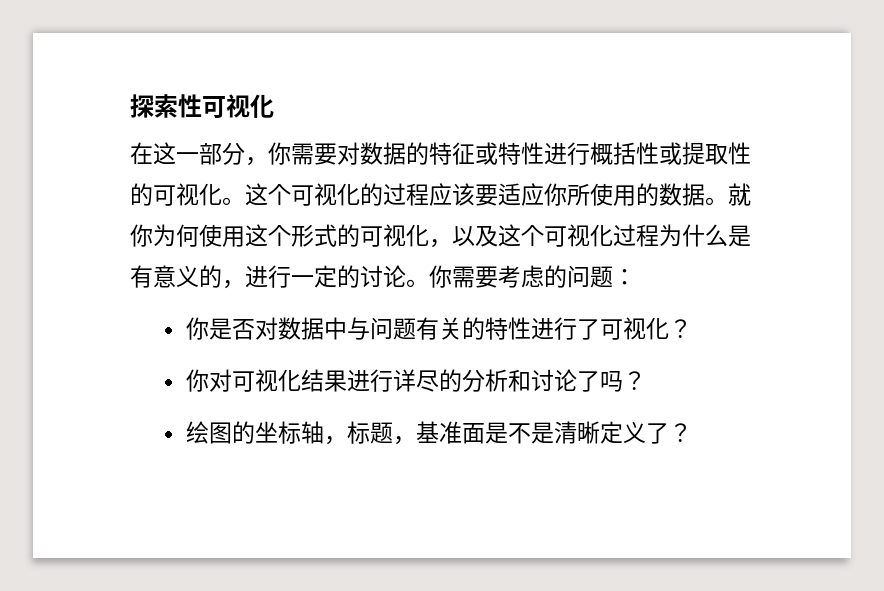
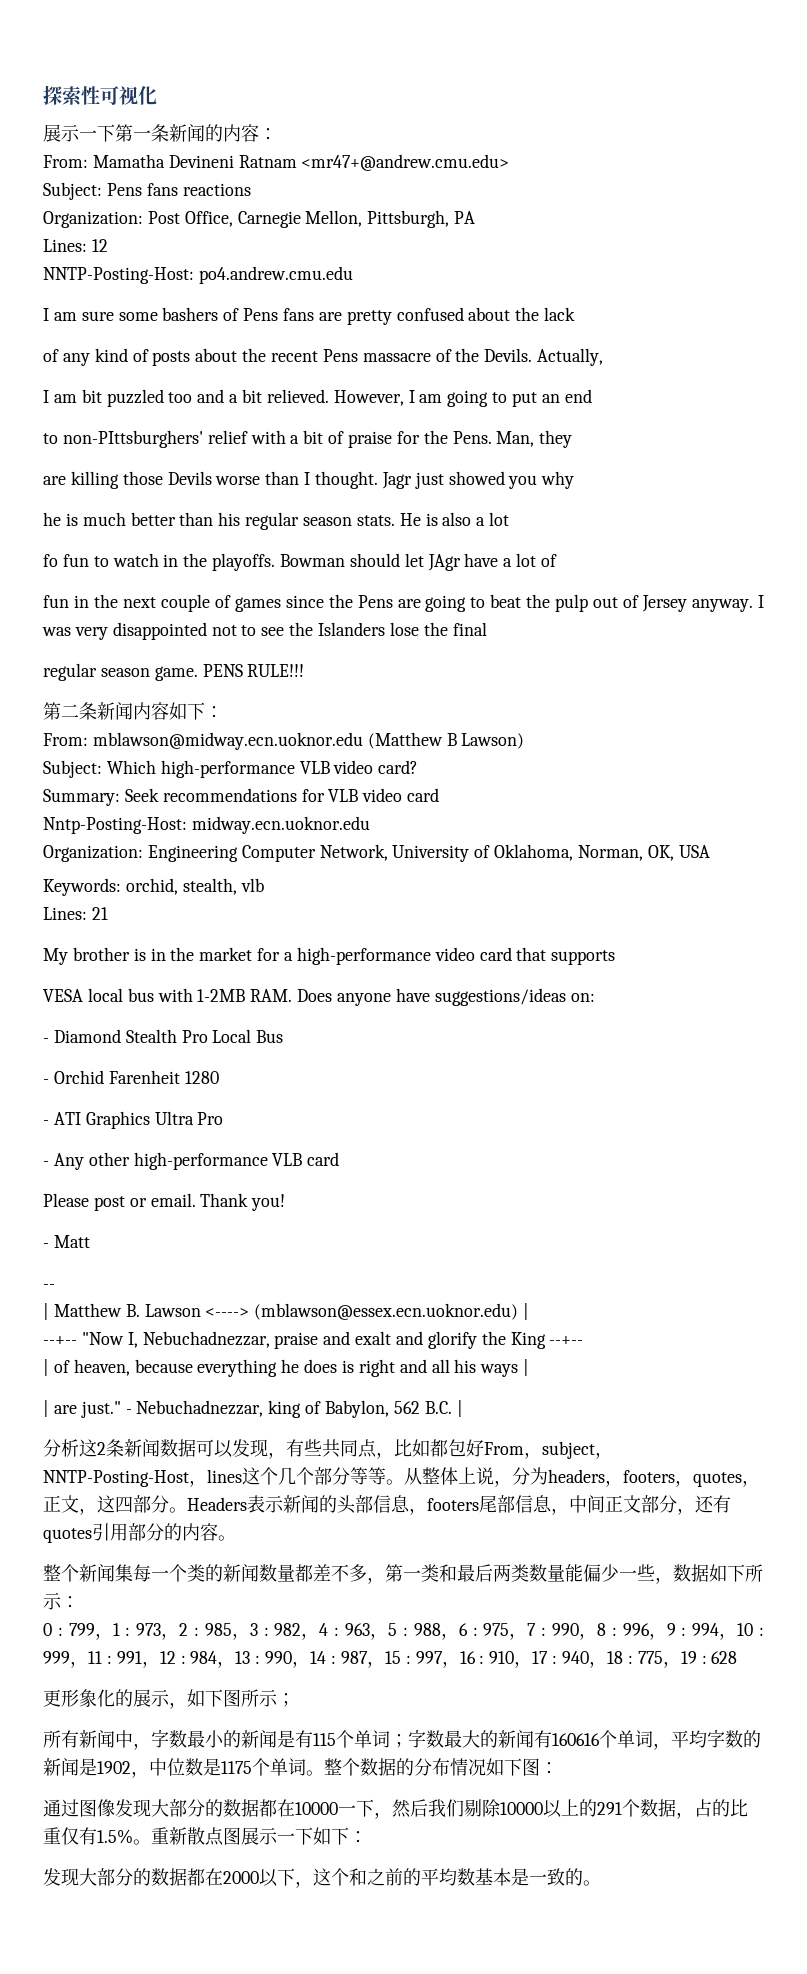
[130,142,751,166] [130,183,751,206] [130,224,751,248] [130,265,636,289] [186,317,693,340] [186,369,647,392] [186,421,693,445] 在这一部分，你需要对数据的特征或特性进行概括性或提取性的可视化。这个可视化的过程应该要适应你所使用的数据。就你为何使用这个形式的可视化，以及这个可视化过程为什么是有意义的，进行一定的讨论。你需要考虑的问题： // 你是否对数据中与问题有关的特性进行了可视化？ // 你对可视化结果进行详尽的分析和讨论了吗？ // 绘图的坐标轴，标题，基准面是不是清晰定义了？ -> [43,124,277,142] [43,154,510,171] [43,182,251,200] [43,210,476,228] [43,239,108,252] [43,266,353,284] [43,307,576,325] [43,348,604,366] [43,389,592,407] [43,430,573,448] [43,471,575,489] [43,512,510,530] [43,553,558,571] [43,594,765,612] [42,622,487,640] [43,663,305,681] [43,702,223,720] [43,732,525,750] [43,760,419,778] [43,788,440,806] [43,816,370,834] [43,844,710,862] [43,878,264,896] [43,907,108,920] [43,947,616,965] [43,988,595,1006] [43,1029,284,1043] [43,1070,219,1084] [43,1111,224,1129] [43,1152,340,1170] [43,1193,286,1211] [43,1235,90,1248] [43,1284,55,1289] [43,1303,530,1320] [43,1331,584,1349] [43,1359,530,1377] [43,1400,463,1418] [43,1439,613,1459] [43,1467,760,1487] [43,1495,731,1515] [43,1523,236,1543] [43,1564,763,1584] [43,1592,79,1610] [43,1623,765,1640] [43,1651,738,1668] [43,1689,295,1709] [43,1729,761,1750] [43,1758,558,1778] [43,1799,748,1819] [43,1827,367,1846] [43,1868,601,1888] 展示一下第一条新闻的内容： // From: Mamatha Devineni Ratnam <mr47+@andrew.cmu.edu> // Subject: Pens fans reactions // Organization: Post Office, Carnegie Mellon, Pittsburgh, PA // Lines: 12 // NNTP-Posting-Host: po4.andrew.cmu.edu // I am sure some bashers of Pens fans are pretty confused about the lack // of any kind of posts about the recent Pens massacre of the Devils. Actually, // I am bit puzzled too and a bit relieved. However, I am going to put an end // to non-PIttsburghers' relief with a bit of praise for the Pens. Man, they // are killing those Devils worse than I thought. Jagr just showed you why // he is much better than his regular season stats. He is also a lot // fo fun to watch in the playoffs. Bowman should let JAgr have a lot of // fun in the next couple of games since the Pens are going to beat the pulp out of Jersey anyway. I was very disappointed not to see the Islanders lose the final // regular season game. PENS RULE!!! // 第二条新闻内容如下： // From: mblawson@midway.ecn.uoknor.edu (Matthew B Lawson) // Subject: Which high-performance VLB video card? // Summary: Seek recommendations for VLB video card // Nntp-Posting-Host: midway.ecn.uoknor.edu // Organization: Engineering Computer Network, University of Oklahoma, Norman, OK, USA // Keywords: orchid, stealth, vlb // Lines: 21 // My brother is in the market for a high-performance video card that supports // VESA local bus with 1-2MB RAM. Does anyone have suggestions/ideas on: // - Diamond Stealth Pro Local Bus // - Orchid Farenheit 1280 // - ATI Graphics Ultra Pro // - Any other high-performance VLB card // Please post or email. Thank you! // - Matt // -- // | Matthew B. Lawson <----> (mblawson@essex.ecn.uoknor.edu) | // --+-- "Now I, Nebuchadnezzar, praise and exalt and glorify the King --+-- // | of heaven, because everything he does is right and all his ways | // | are just." - Nebuchadnezzar, king of Babylon, 562 B.C. | // 分析这2条新闻数据可以发现，有些共同点，比如都包好From，subject，NNTP-Posting-Host，lines这个几个部分等等。从整体上说，分为headers，footers，quotes，正文，这四部分。Headers表示新闻的头部信息，footers尾部信息，中间正文部分，还有quotes引用部分的内容。 // 整个新闻集每一个类的新闻数量都差不多，第一类和最后两类数量能偏少一些，数据如下所示： // 0 : 799，1 : 973，2 : 985，3 : 982，4 : 963，5 : 988，6 : 975，7 : 990，8 : 996，9 : 994，10 : 999，11 : 991，12 : 984，13 : 990，14 : 987，15 : 997，16 : 910，17 : 940，18 : 775，19 : 628 // 更形象化的展示，如下图所示； // 所有新闻中，字数最小的新闻是有115个单词；字数最大的新闻有160616个单词，平均字数的新闻是1902，中位数是1175个单词。整个数据的分布情况如下图： // 通过图像发现大部分的数据都在10000一下，然后我们剔除10000以上的291个数据，占的比重仅有1.5%。重新散点图展示一下如下： // 发现大部分的数据都在2000以下，这个和之前的平均数基本是一致的。

